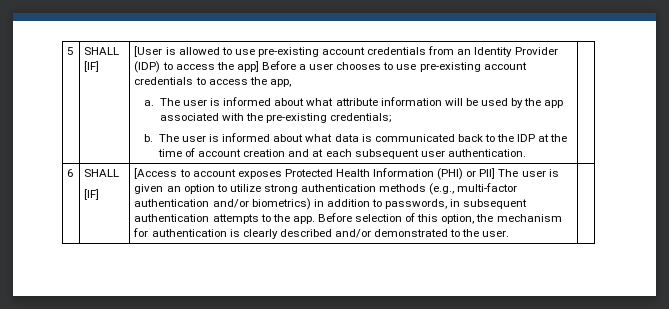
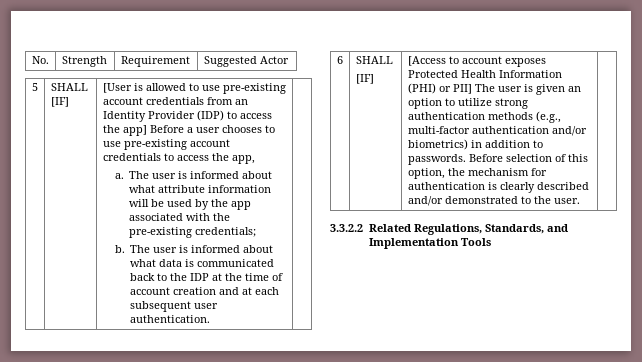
(67, 51) none -> [31,56,49,64] [61,56,107,67] [120,56,190,67] [203,56,289,67] No. | Strength | Requirement | Suggested Actor //
[385,199,528,209] [134,214,315,224] passwords, in subsequent authentication attempts to the app. -> [407,154,466,165] passwords.
(510, 233) none -> [330,224,568,235] [368,238,491,249] // 3.3.2.2 Related Regulations, Standards, and Implementation Tools

